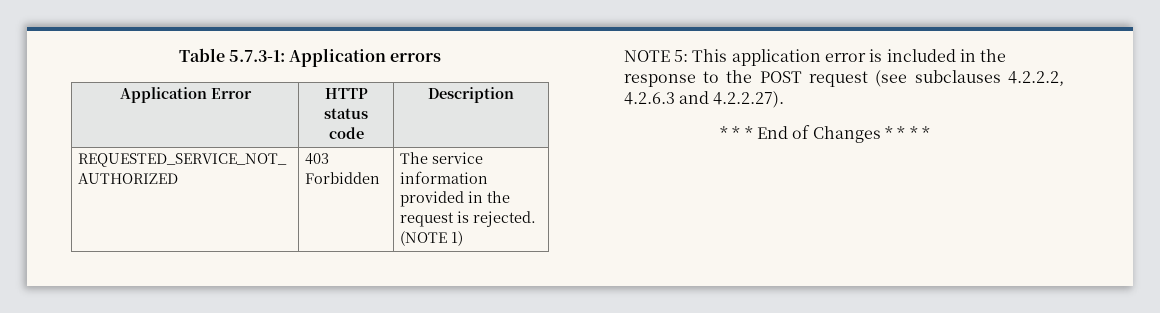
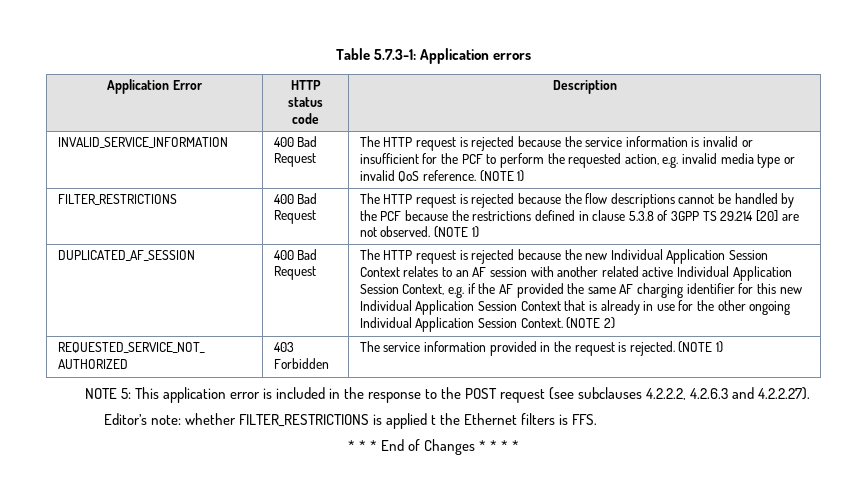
(514, 95) none -> [57,137,228,148] [273,136,318,147] [273,153,316,167] [359,136,753,151] [359,153,796,168] [359,170,525,182] [57,194,177,205] [273,193,318,204] [273,210,316,224] [359,193,795,208] [359,210,799,222] [359,226,479,238] [57,250,195,261] [273,249,318,260] [273,266,316,280] [359,249,769,264] [359,266,792,281] [359,283,802,298] [359,300,791,315] [359,317,615,332] // INVALID_SERVICE_INFORMATION | 400 Bad Request | The HTTP request is rejected because the service information is invalid or insufficient for the PCF to perform the requested action, e.g. invalid media type or invalid QoS reference. (NOTE 1) // FILTER_RESTRICTIONS | 400 Bad Request | The HTTP request is rejected because the flow descriptions cannot be handled by the PCF because the restrictions defined in clause 5.3.8 of 3GPP TS 29.214 [20] are not observed. (NOTE 1) // DUPLICATED_AF_SESSION | 400 Bad Request | The HTTP request is rejected because the new Individual Application Session Context relates to an AF session with another related active Individual Application Session Context, e.g. if the AF provided the same AF charging identifier for this new Individual Application Session Context that is already in use for the other ongoing Individual Application Session Context. (NOTE 2)
(785, 99) none -> [103,413,598,429] // Editor’s note: whether FILTER_RESTRICTIONS is applied t the Ethernet filters is FFS.

